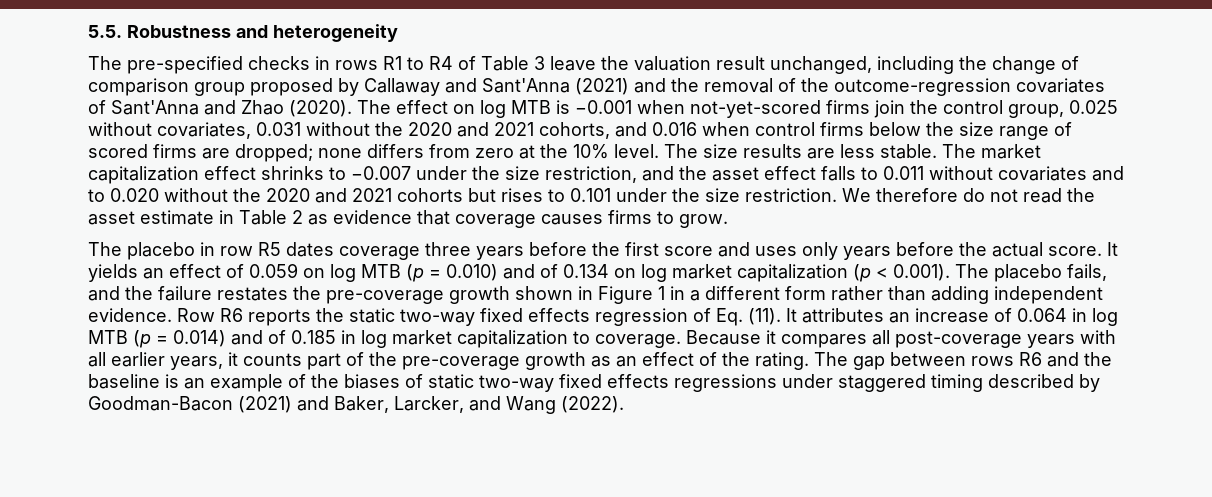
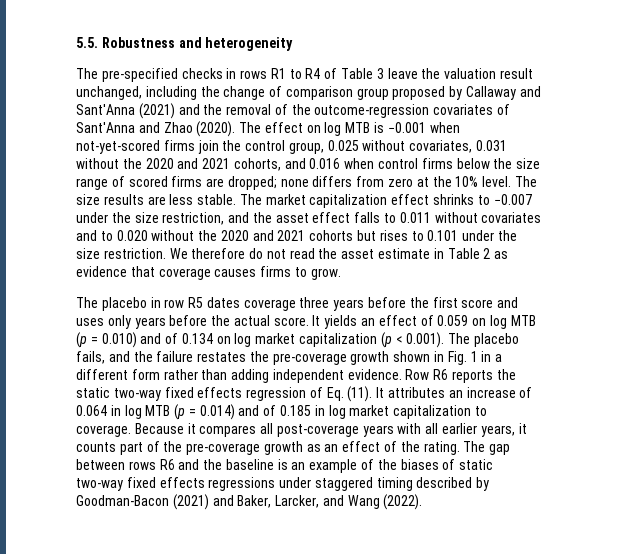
[598,286,653,304] Figure -> [447,351,467,365] Fig.

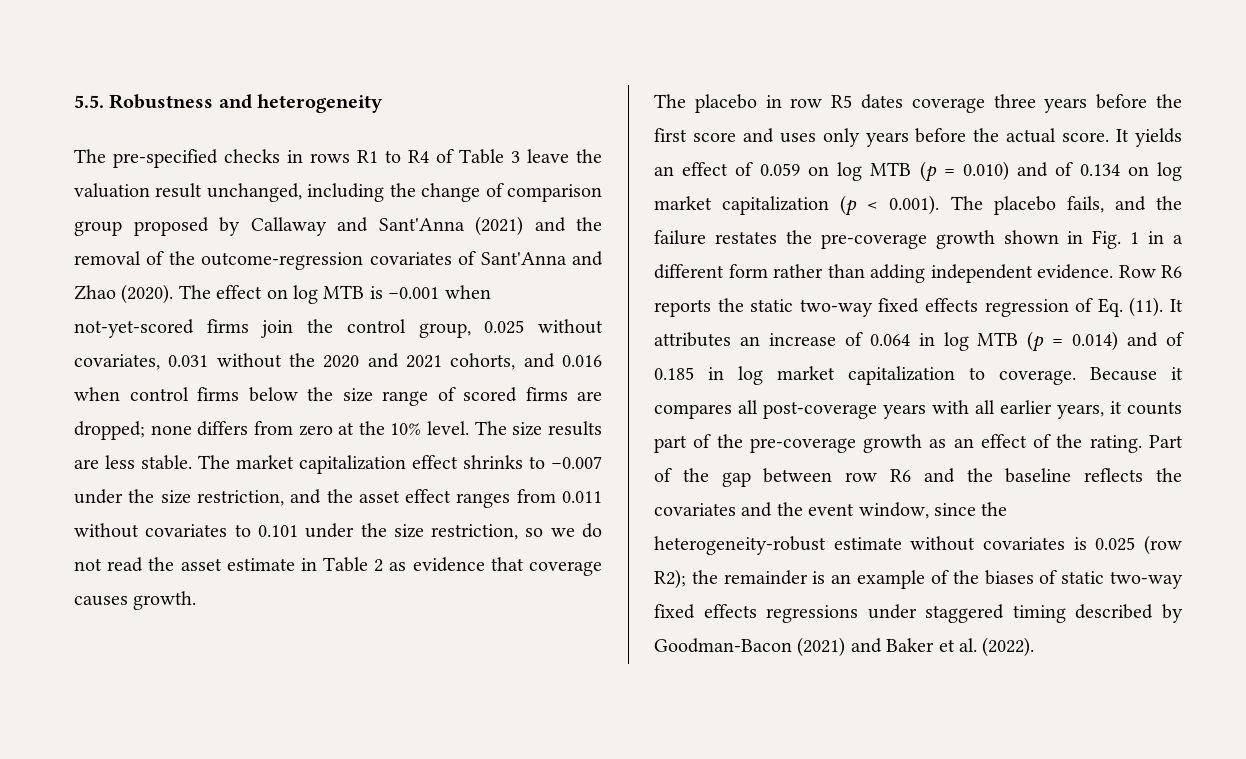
[354,212,397,223] falls to -> [456,489,556,508] ranges from
[76,230,408,241] and to 0.020 without the 2020 and 2021 cohorts but rises -> (228, 530) none
[103,248,246,259] restriction. We therefore -> [431,524,575,540] restriction, so we
[260,266,341,280] firms to grow. -> [133,591,197,610] growth.
[463,441,486,452] The -> [1149,435,1183,448] [654,468,709,482] Part of the
[128,461,156,470] rows -> [845,472,878,482] row
(274, 464) none -> [1084,468,1182,482] [654,502,1008,519] [654,535,1182,555] [654,569,808,589] reflects the covariates and the event window, since the heterogeneity-robust estimate without covariates is 0.025 (row R2); the remainder
[237,495,380,509] Baker, Larcker, and Wang -> [886,638,977,652] Baker et al.

